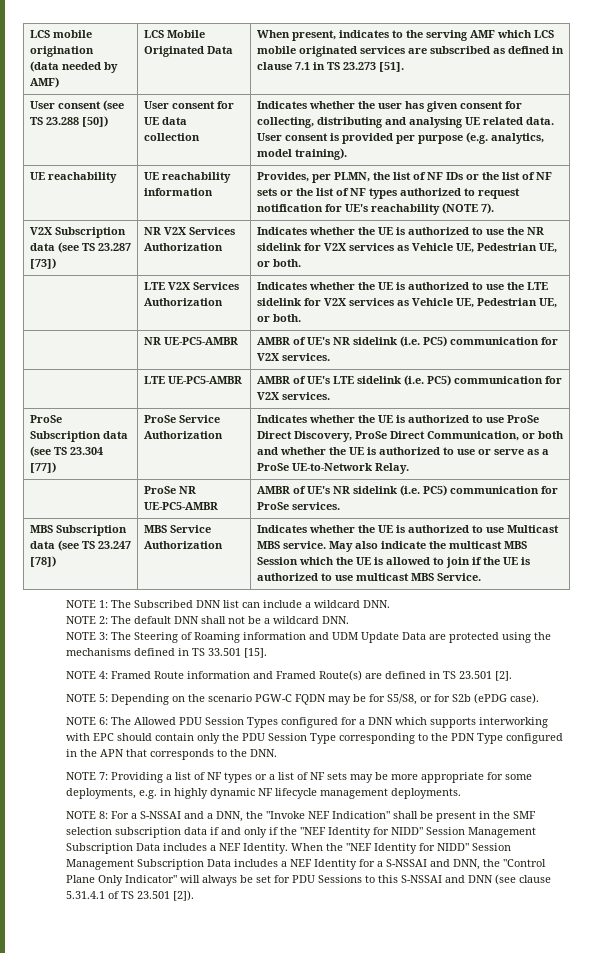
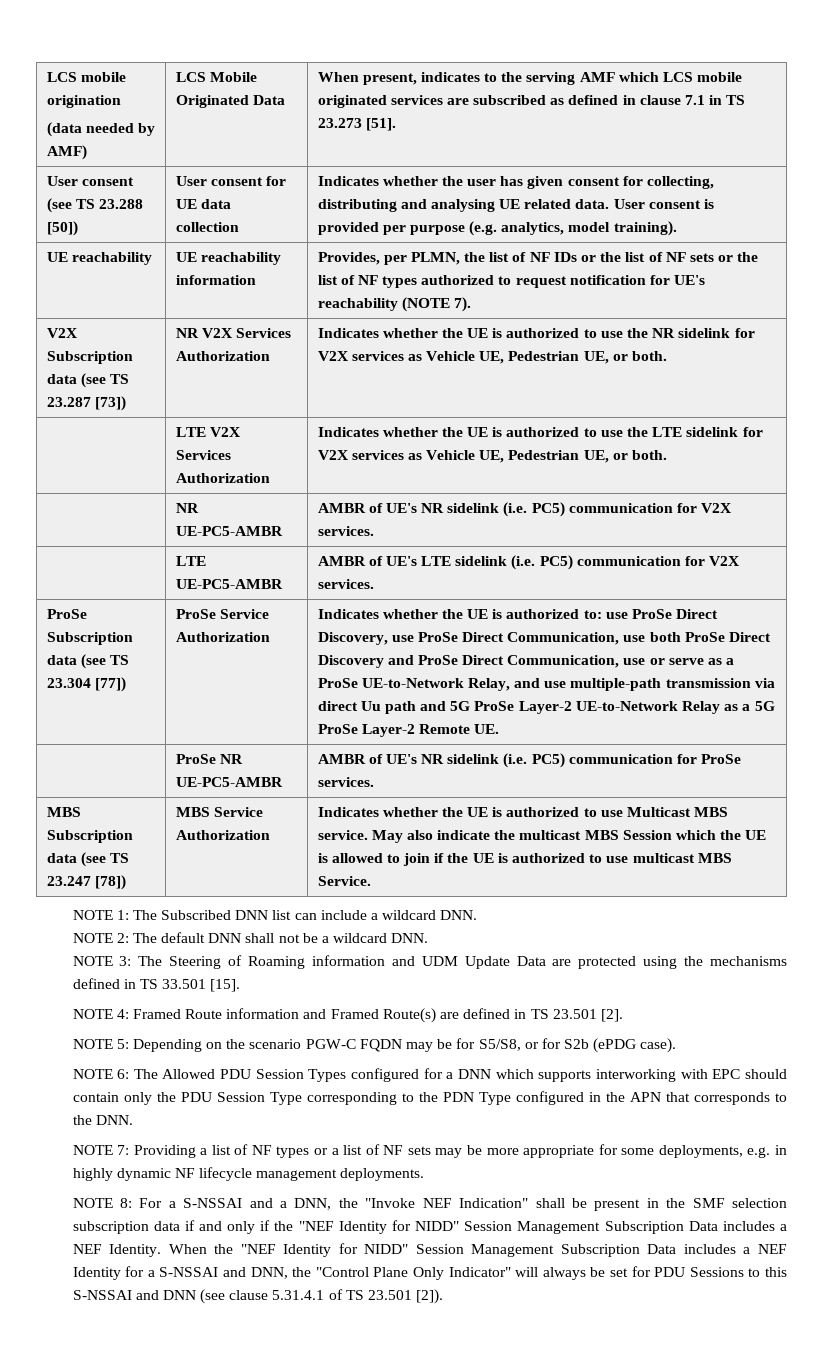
[471,415,483,423] to -> [583,610,602,619] to:
[354,431,564,441] [256,447,454,455] ProSe Direct Communication, or both and whether the UE is authorized to -> [391,632,772,645] [317,655,620,668] use ProSe Direct Communication, use both ProSe Direct Discovery and ProSe Direct Communication,
[374,463,409,474] Relay. -> [467,678,775,691] [317,701,775,714] [317,724,500,737] Relay, and use multiple-path transmission via direct Uu path and 5G ProSe Layer-2 UE-to-Network Relay as a 5G ProSe Layer-2 Remote UE.

